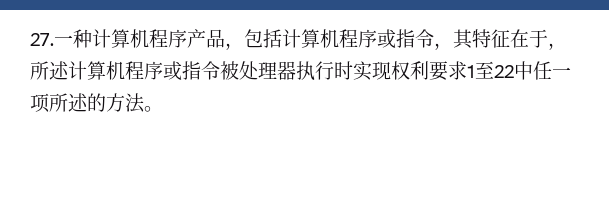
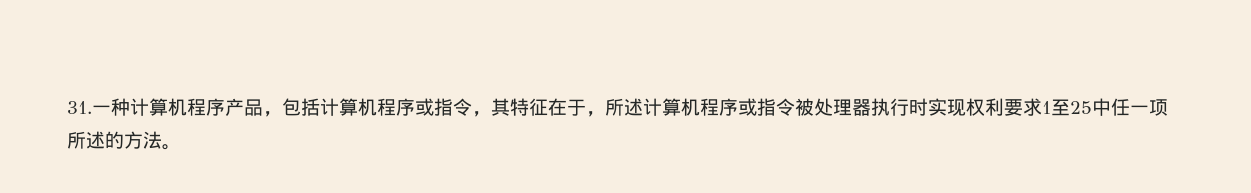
[30,33,54,46] 27. -> [67,101,92,114] 31.
[494,65,514,78] 22 -> [1070,101,1092,114] 25

